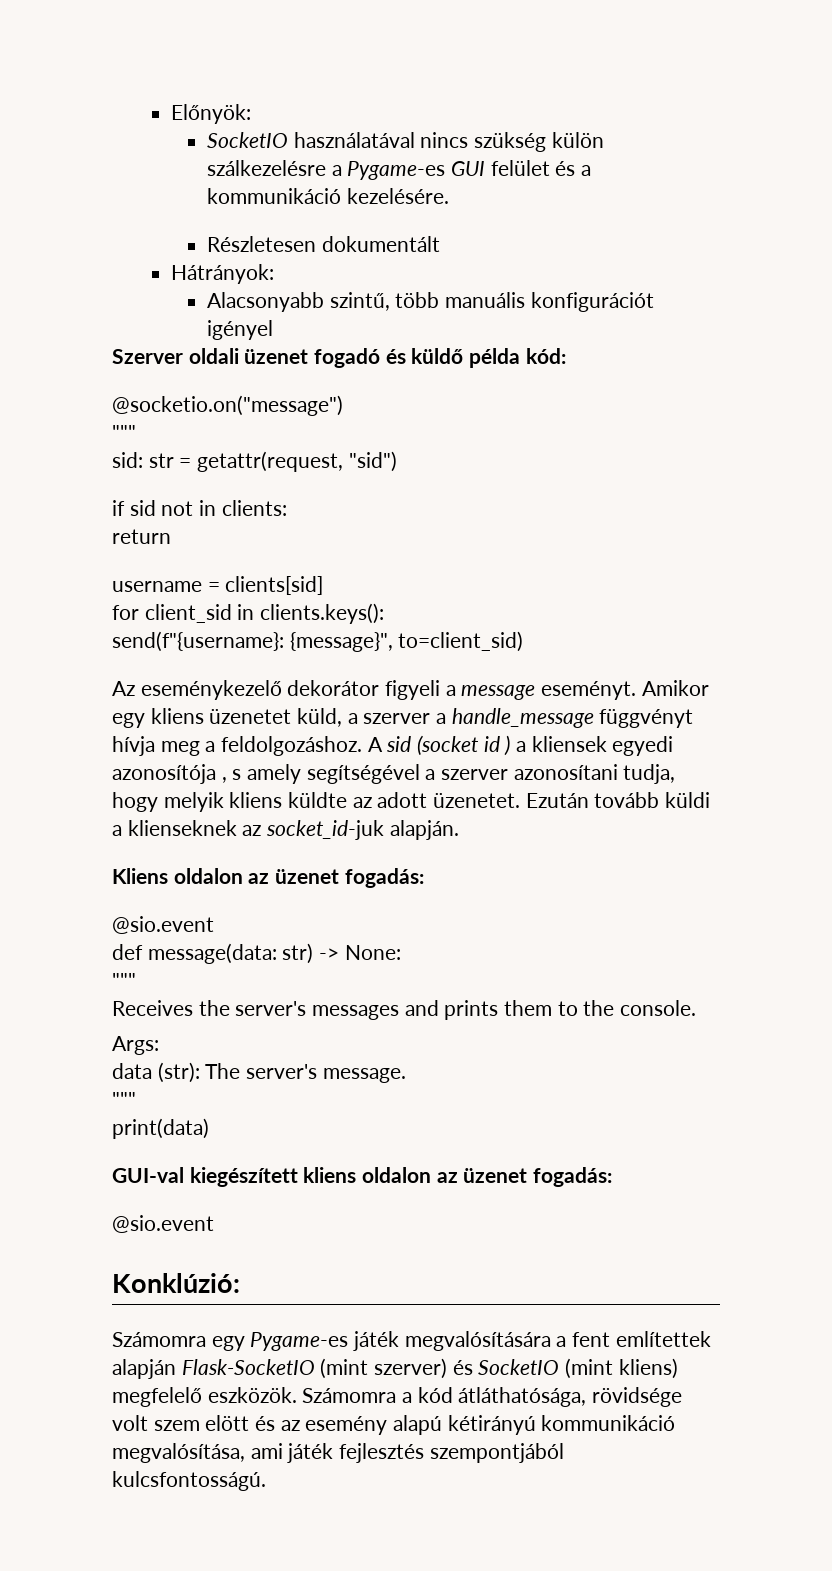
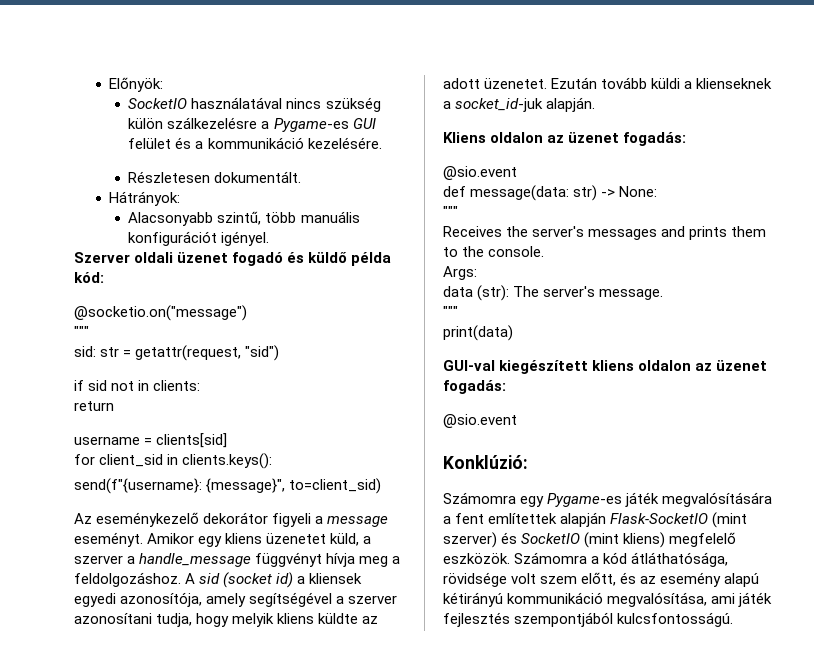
[321,236,440,252] dokumentált -> [214,171,302,183] dokumentált.
[207,320,274,340] igényel -> [221,231,270,246] igényel.
[483,735,511,756] id ) -> [276,572,294,588] id)
[112,764,242,784] azonosítója , s -> [120,592,203,607] azonosítója,
[242,825,262,836] az -> [443,101,451,109] a
[205,1415,250,1431] elött -> [581,572,617,586] előtt,

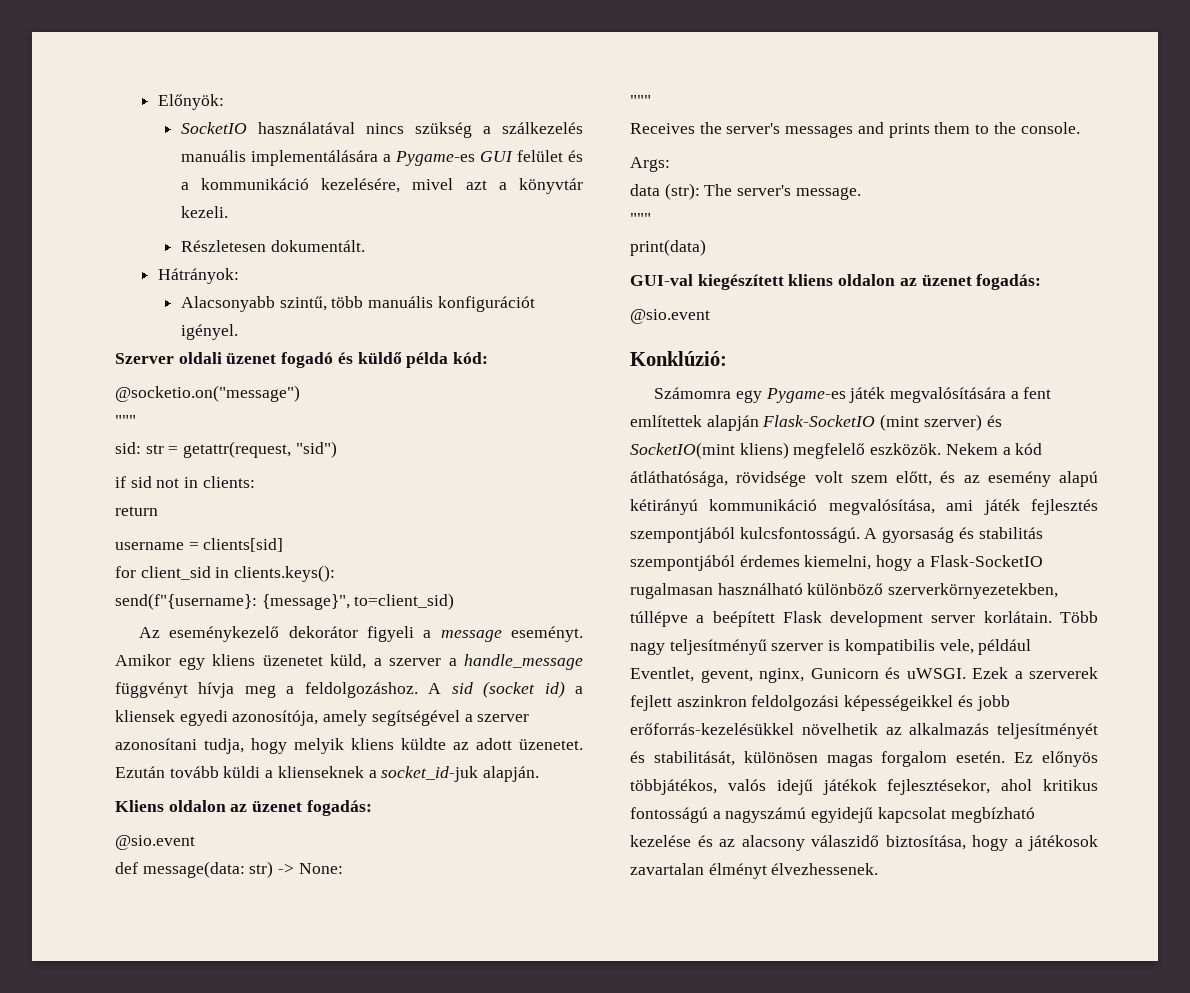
[128,117,258,129] külön szálkezelésre -> [482,122,583,134] [180,150,378,166] a szálkezelés manuális implementálására
[307,137,382,149] kezelésére. -> [321,178,583,194] [180,206,228,218] kezelésére, mivel azt a könyvtár kezeli.
[521,532,620,548] SocketIO (mint -> [630,442,735,459] SocketIO(mint
[514,552,588,564] Számomra -> [945,443,998,455] Nekem
(734, 619) none -> [864,527,1043,543] [630,555,1043,571] [630,583,1059,599] [630,611,1098,627] [630,639,1032,655] [630,667,1098,683] [630,695,1010,711] [630,723,1098,739] [630,751,1098,767] [630,779,1098,795] [630,807,1035,823] [630,835,1098,851] [630,863,879,879] A gyorsaság és stabilitás szempontjából érdemes kiemelni, hogy a Flask-SocketIO rugalmasan használható különböző szerverkörnyezetekben, túllépve a beépített Flask development server korlátain. Több nagy teljesítményű szerver is kompatibilis vele, például Eventlet, gevent, nginx, Gunicorn és uWSGI. Ezek a szerverek fejlett aszinkron feldolgozási képességeikkel és jobb erőforrás-kezelésükkel növelhetik az alkalmazás teljesítményét és stabilitását, különösen magas forgalom esetén. Ez előnyös többjátékos, valós idejű játékok fejlesztésekor, ahol kritikus fontosságú a nagyszámú egyidejű kapcsolat megbízható kezelése és az alacsony válaszidő biztosítása, hogy a játékosok zavartalan élményt élvezhessenek.

